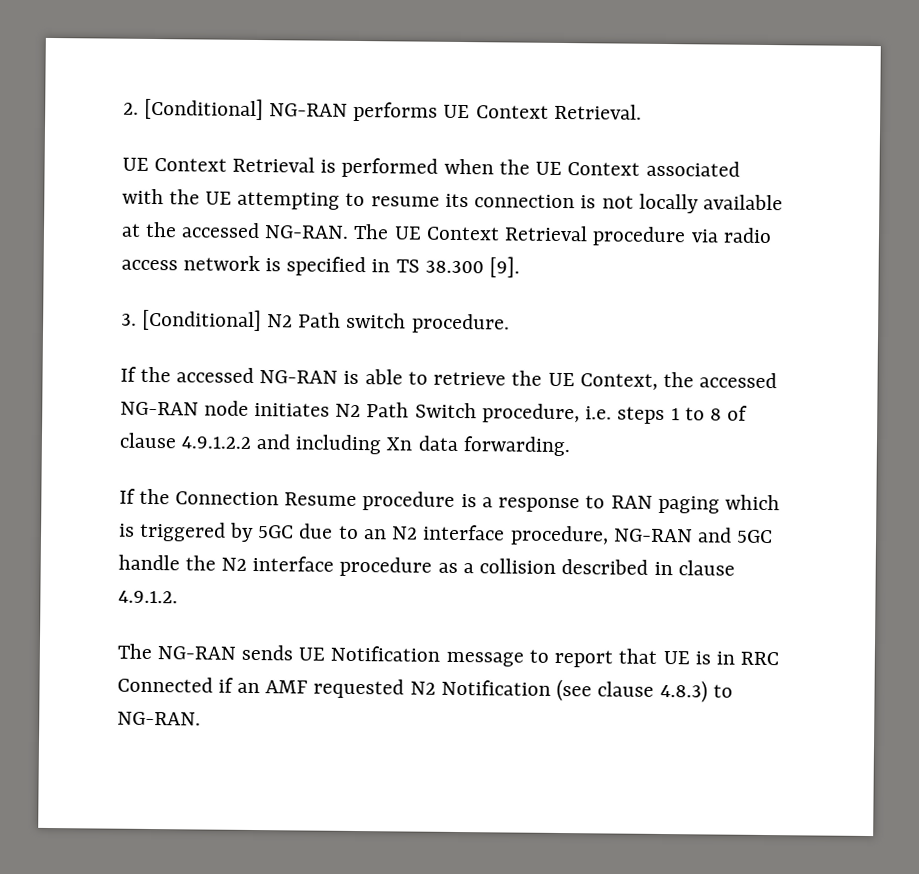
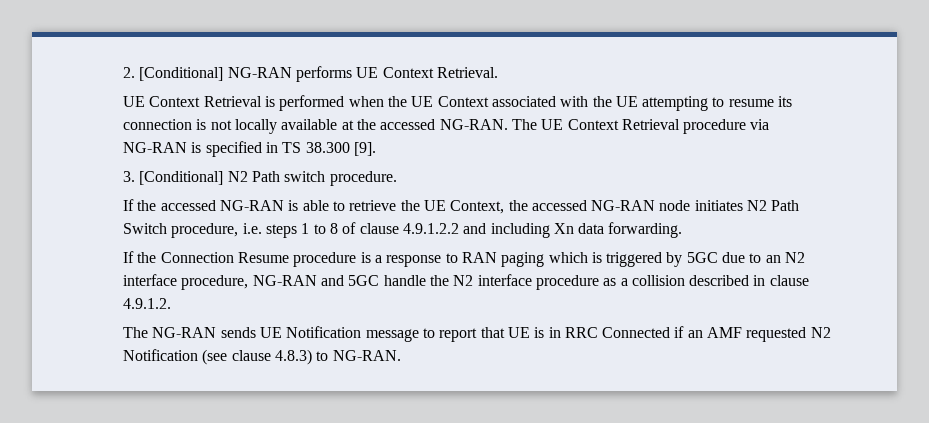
[722,227,772,244] [120,255,260,272] radio access network -> [123,142,188,153] NG-RAN

